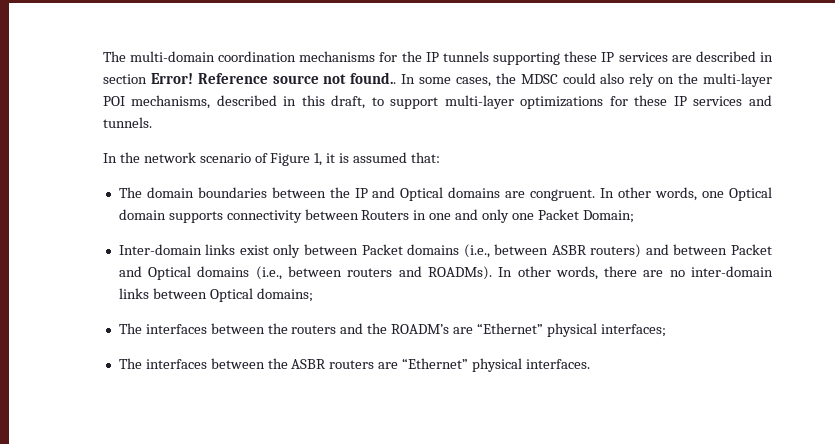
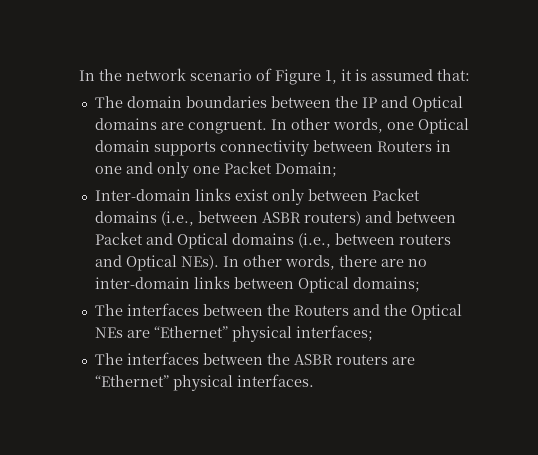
[102,51,773,65] [102,72,772,87] [102,95,772,109] [102,117,152,128] The multi-domain coordination mechanisms for the IP tunnels supporting these IP services are described in section Error! Reference source not found.. In some cases, the MDSC could also rely on the multi-layer POI mechanisms, described in this draft, to support multi-layer optimizations for these IP services and tunnels. // -> (79, 75) none
[427,266,492,280] ROADMs). -> [126,255,220,271] Optical NEs).
[291,325,337,334] routers -> [294,305,350,316] Routers
[391,324,450,334] ROADM’s -> [411,304,463,320] [95,327,124,338] Optical NEs

